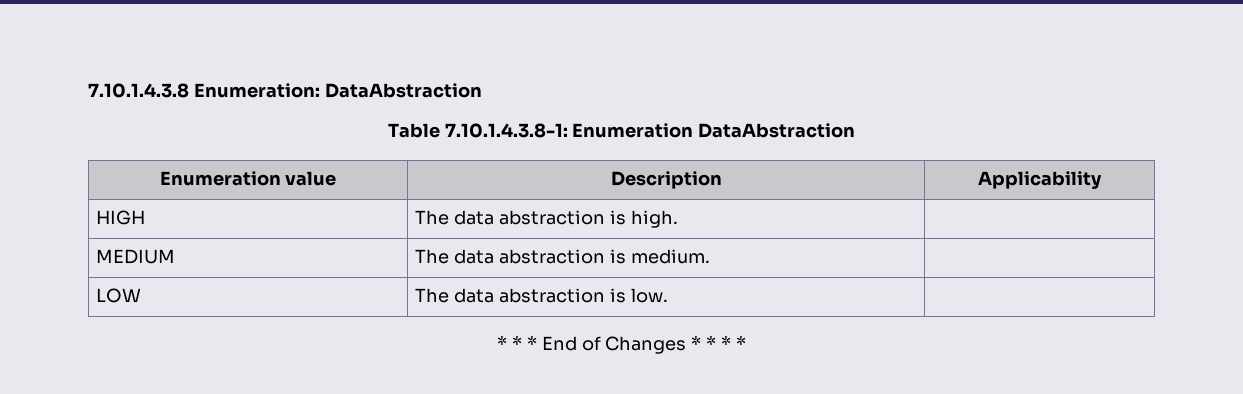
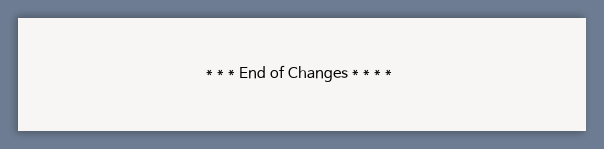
[88,83,482,98] [387,123,856,138] [159,171,337,186] [610,171,722,189] [978,171,1102,189] [96,210,146,225] [415,210,678,228] [96,249,176,264] [415,249,710,264] [96,288,142,303] [415,288,668,303] 7.10.1.4.3.8 Enumeration: DataAbstraction // Table 7.10.1.4.3.8-1: Enumeration DataAbstraction // Enumeration value | Description | Applicability // HIGH | The data abstraction is high. | // MEDIUM | The data abstraction is medium. | // LOW | The data abstraction is low. | // -> (206, 73) none

